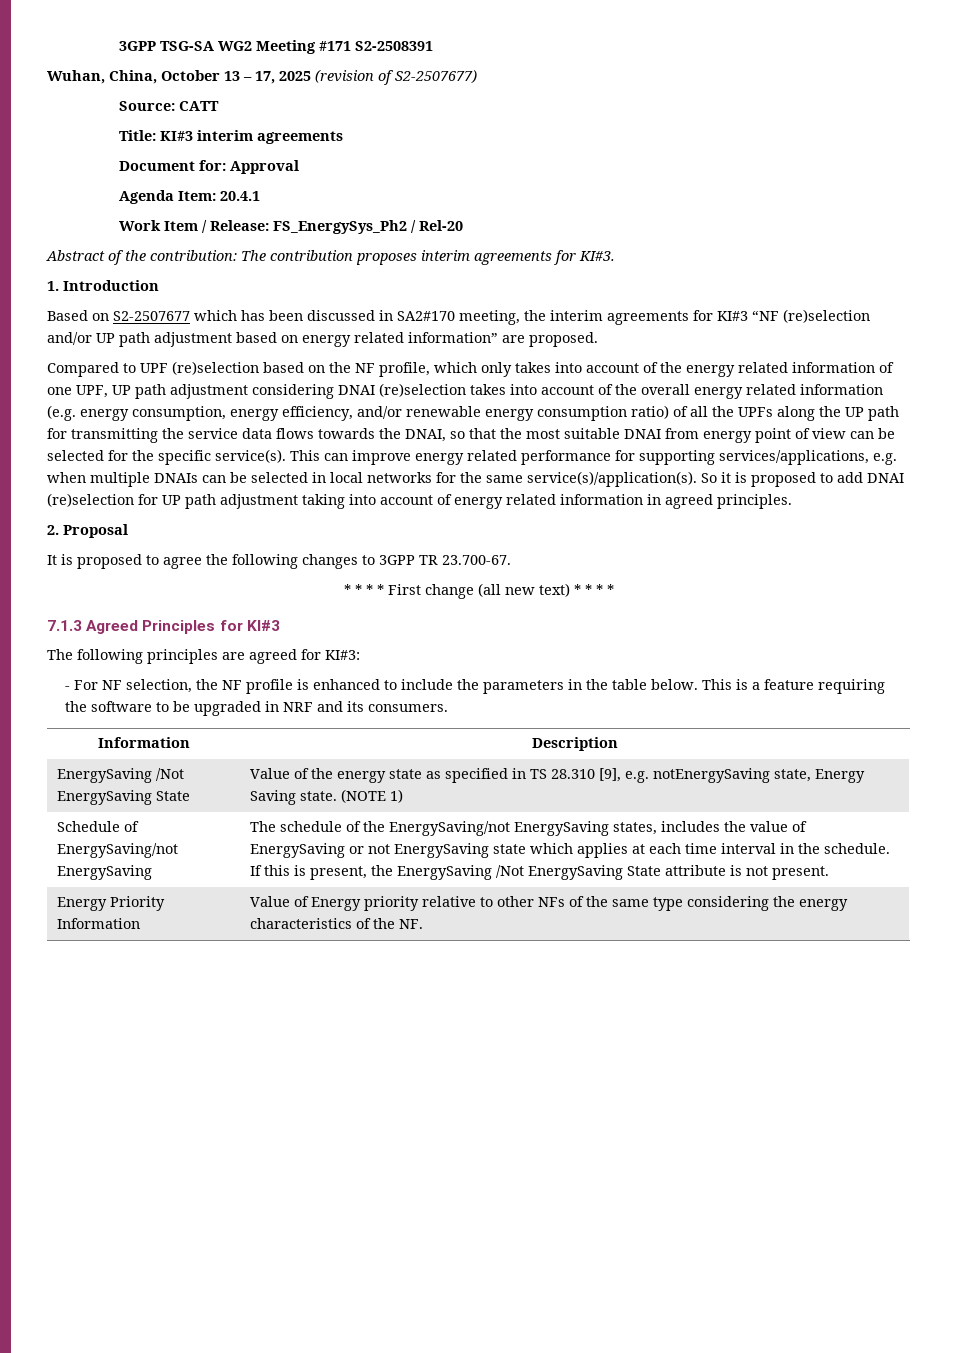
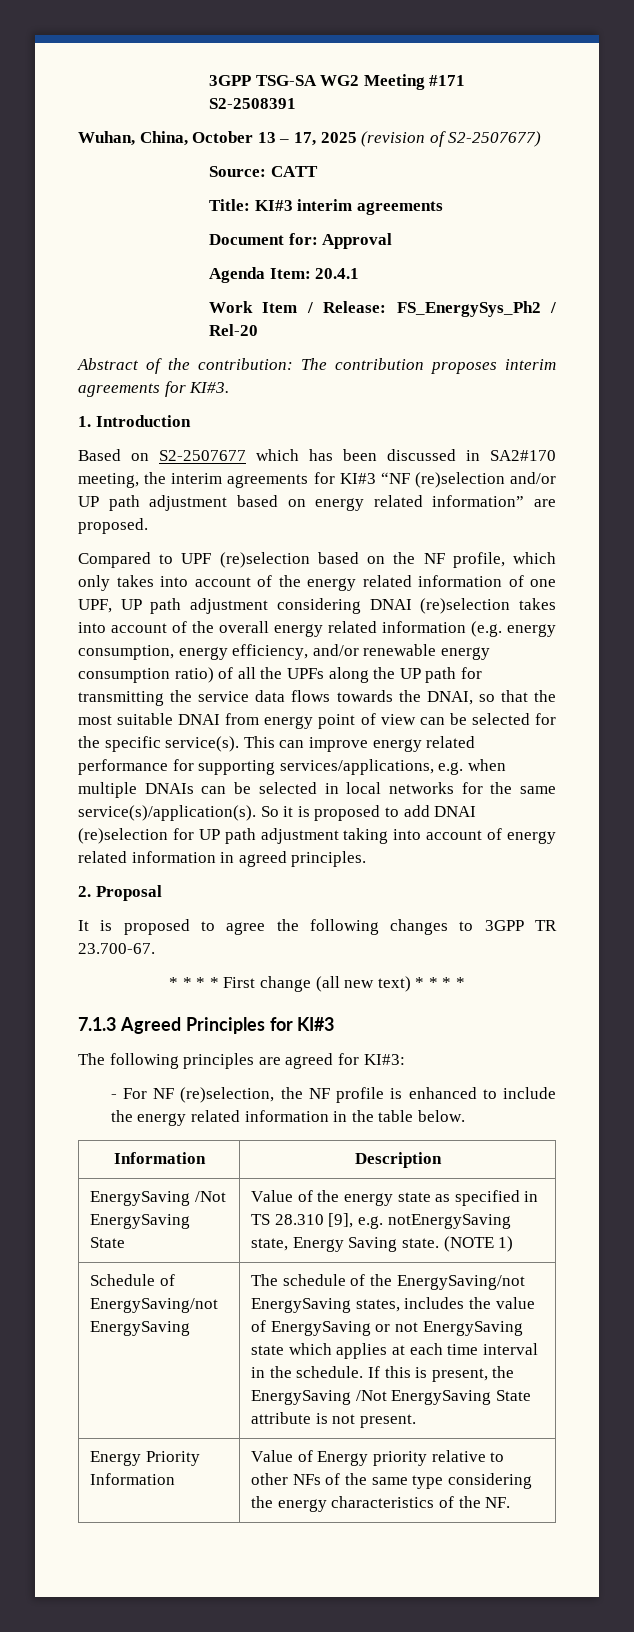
[125,679,192,693] selection, -> [180,1087,275,1103] (re)selection,
[482,680,564,694] parameters -> [137,1110,329,1126] energy related information
[701,679,885,694] [64,701,448,716] This is a feature requiring the software to be upgraded in NRF and its consumers. -> (465, 1116) none

